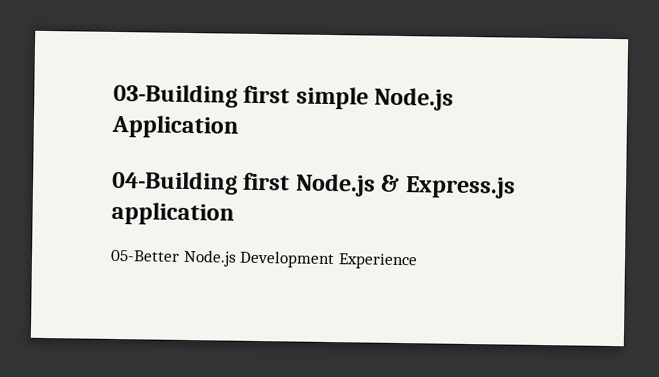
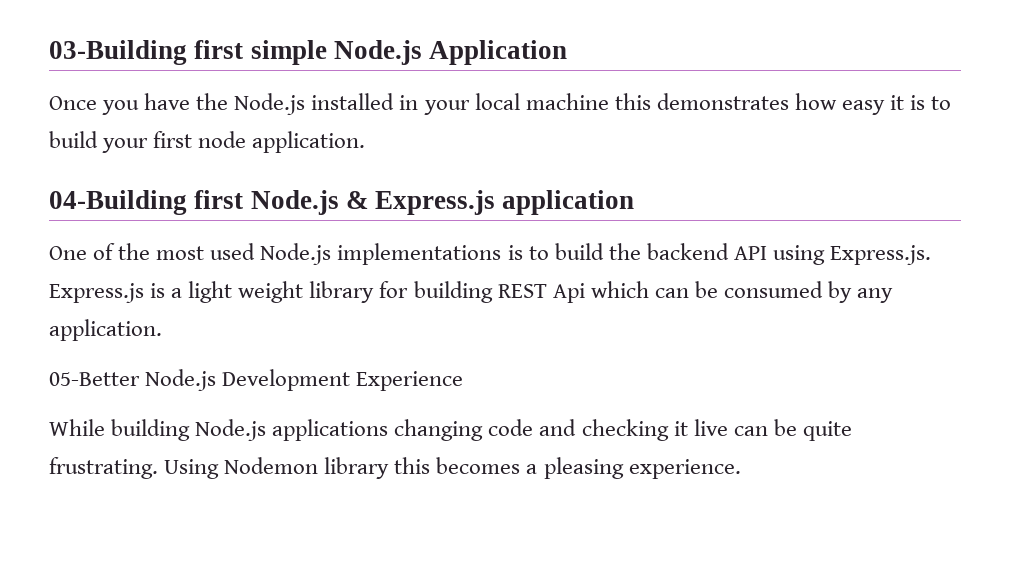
(240, 126) none -> [49,93,952,115] [49,131,366,153] // Once you have the Node.js installed in your local machine this demonstrates how easy it is to build your first node application.
[110,249,418,270] 05-Better Node.js Development Experience -> [49,243,932,265] [49,281,894,303] [49,319,162,341] [49,369,464,391] [49,419,852,441] [49,457,741,479] One of the most used Node.js implementations is to build the backend API using Express.js. Express.js is a light weight library for building REST Api which can be consumed by any application. // 05-Better Node.js Development Experience // While building Node.js applications changing code and checking it live can be quite frustrating. Using Nodemon library this becomes a pleasing experience.

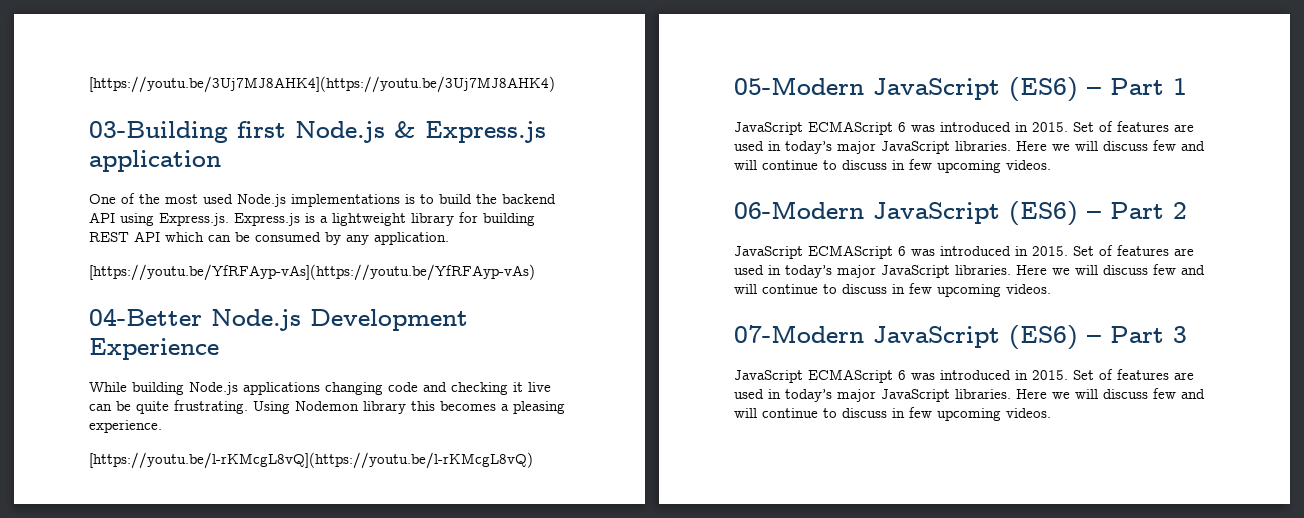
(49, 52) none -> [89,76,555,93] [https://youtu.be/3Uj7MJ8AHK4](https://youtu.be/3Uj7MJ8AHK4) //
[250,40,568,65] [49,93,952,115] [49,131,366,153] [49,190,244,215] simple Node.js Application // Once you have the Node.js installed in your local machine this demonstrates how easy it is to build your first node application. // 04-Building first -> (286, 129) none
[188,281,304,303] light weight -> [332,213,406,226] lightweight
[552,283,585,303] Api -> [134,231,160,242] API
[49,372,140,386] 05-Better -> [89,264,535,281] [89,308,202,326] [https://youtu.be/YfRFAyp-vAs](https://youtu.be/YfRFAyp-vAs) // 04-Better
(741, 469) none -> [89,452,533,469] [734,77,1187,102] [734,121,1194,135] [734,140,1205,154] [734,159,1051,173] [734,201,1187,226] [734,245,1194,259] [734,264,1205,278] [734,283,1051,297] [734,325,1187,350] [734,369,1194,383] [734,388,1205,402] [734,407,1051,421] // [https://youtu.be/l-rKMcgL8vQ](https://youtu.be/l-rKMcgL8vQ) // 05-Modern JavaScript (ES6) – Part 1 // JavaScript ECMAScript 6 was introduced in 2015. Set of features are used in today’s major JavaScript libraries. Here we will discuss few and will continue to discuss in few upcoming videos. // 06-Modern JavaScript (ES6) – Part 2 // JavaScript ECMAScript 6 was introduced in 2015. Set of features are used in today’s major JavaScript libraries. Here we will discuss few and will continue to discuss in few upcoming videos. // 07-Modern JavaScript (ES6) – Part 3 // JavaScript ECMAScript 6 was introduced in 2015. Set of features are used in today’s major JavaScript libraries. Here we will discuss few and will continue to discuss in few upcoming videos.

